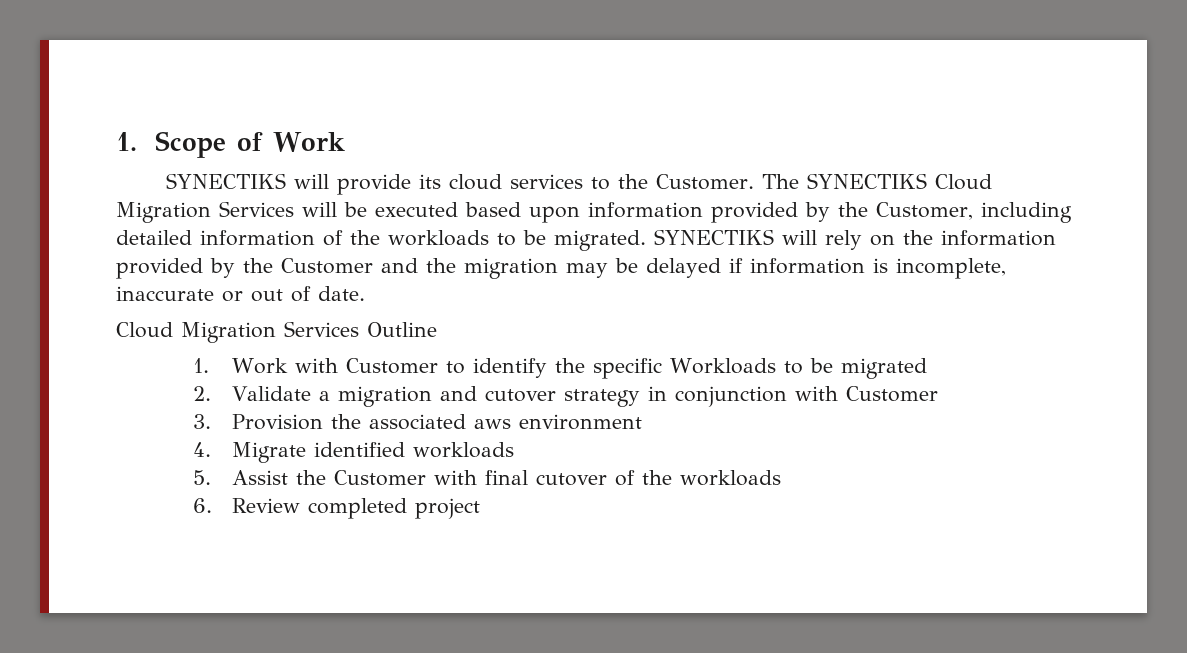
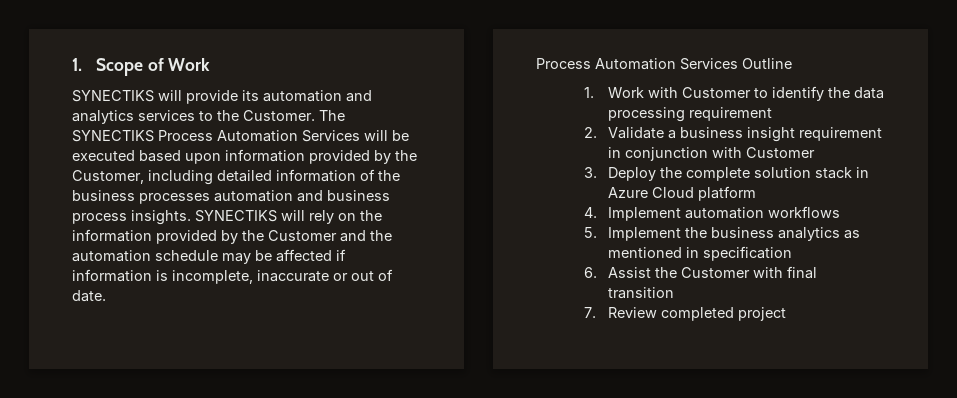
[448,174,502,190] cloud -> [263,90,372,102] [72,110,134,124] automation and analytics
[934,174,992,190] [116,202,211,223] Cloud Migration -> [158,130,298,142] Process Automation
[388,230,646,251] workloads to be migrated. -> [72,190,390,204] [72,210,191,225] business processes automation and business process insights.
[464,258,558,279] migration -> [72,250,218,262] automation schedule
[646,258,721,278] delayed -> [276,249,332,262] affected
[116,322,276,343] Cloud Migration -> [536,58,676,70] Process Automation
[592,358,927,379] specific Workloads to be migrated -> [853,87,884,99] [607,107,772,122] data processing requirement
[337,386,640,407] migration and cutover strategy -> [679,127,882,142] business insight requirement
[231,414,642,430] [193,442,514,463] [193,470,212,485] Provision the associated aws environment // 4. Migrate identified workloads // 5. -> [607,167,869,181] [607,186,756,201] [583,206,840,221] [583,227,860,241] [607,246,792,261] [583,267,597,278] Deploy the complete solution stack in Azure Cloud platform // 4. Implement automation workflows // 5. Implement the business analytics as mentioned in specification // 6.
[535,470,781,486] [193,498,213,513] cutover of the workloads // 6. -> [607,287,674,299] [583,307,596,318] transition // 7.

